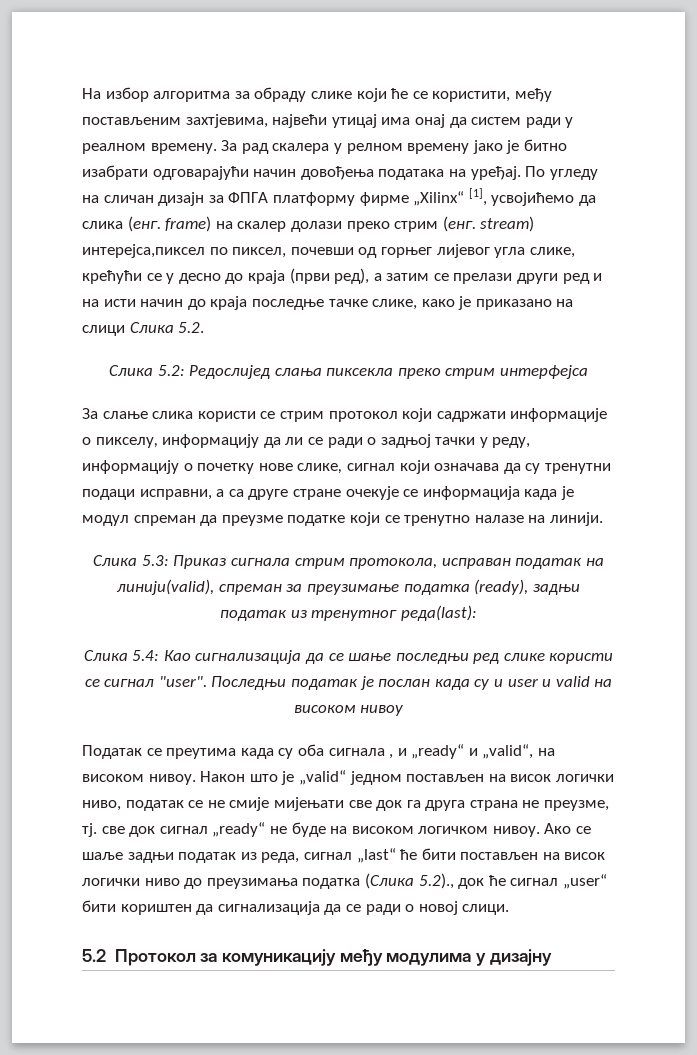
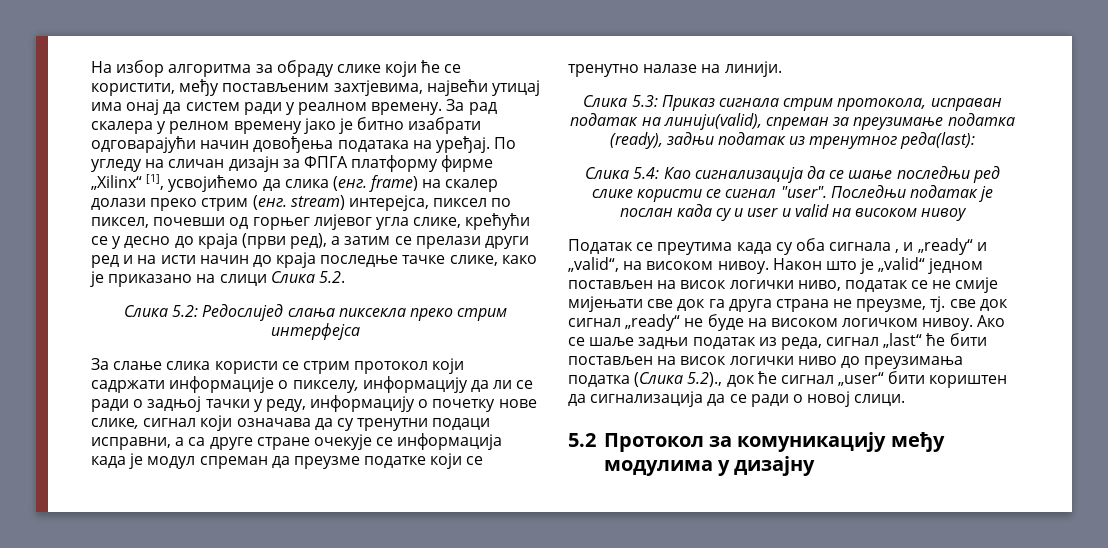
[82,244,205,258] интерејса,пиксел -> [348,195,488,211] интерејса, пиксел

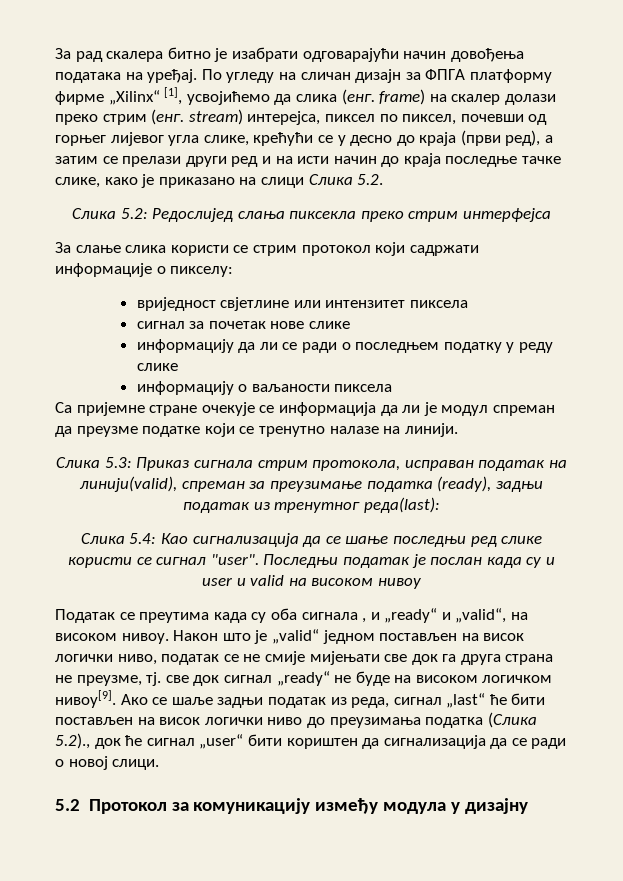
[91,60,462,77] [91,79,540,96] [91,99,497,115] [91,117,405,134] На избор алгоритма за обраду слике који ће се користити, међу постављеним захтјевима, највећи утицај има онај да систем ради у реалном времену. За рад скалера у релном времену јако је битно -> [55,47,228,62] За рад скалера битно је
[292,380,359,393] пикселу, -> [170,266,234,277] [136,297,468,311] [136,321,350,329] пикселу: // вриједност свјетлине или интензитет пиксела // сигнал за почетак нове слике //
[147,395,537,412] [91,415,491,431] [91,437,253,450] задњој тачки у реду, информацију о почетку нове слике, сигнал који означава да су тренутни подаци исправни, а са друге -> [355,342,553,353] [136,363,178,371] [136,381,393,395] [55,402,145,416] последњем податку у реду слике // информацију о ваљаности пиксела // Са пријемне
[91,456,126,468] када -> [380,405,421,416] да ли
[922,318,974,331] нивоу. -> [55,690,116,708] нивоу[9].
[890,432,945,452] [603,460,713,476] међу модулима -> [315,798,447,814] између модула

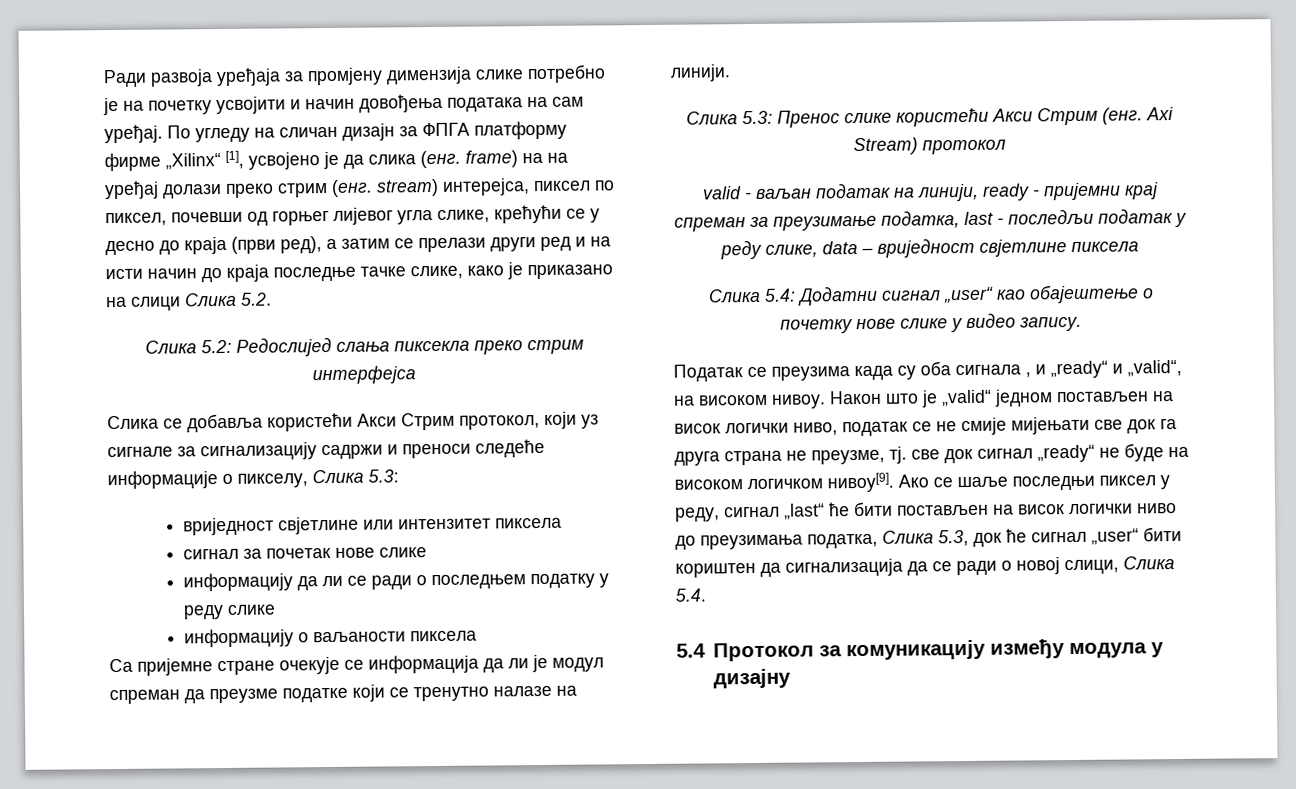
[55,47,399,62] За рад скалера битно је изабрати одговарајући -> [103,64,606,88] [103,96,301,116] Ради развоја уређаја за промјену димензија слике потребно је на почетку усвојити и
(143, 76) none -> [552,96,584,107] сам
[186,91,270,105] усвојићемо -> [248,151,339,170] усвојено је
[451,94,501,105] скалер -> [547,152,568,163] [104,180,159,200] на уређај
[55,242,479,256] [55,263,234,277] За слање слика користи се стрим протокол који садржати информације о пикселу: -> [107,411,599,433] [107,438,545,461] [107,469,399,490] Слика се добавља користећи Акси Стрим протокол, који уз сигнале за сигнализацију садржи и преноси следеће информације о пикселу, Слика 5.3:
[136,457,567,471] [79,476,543,492] [183,497,440,513] [80,533,543,547] [68,554,555,568] [202,575,421,589] Приказ сигнала стрим протокола, исправан податак на линији(valid), спреман за преузимање податка (ready), задњи податак из тренутног реда(last): // Слика 5.4: Као сигнализација да се шање последњи ред слике користи се сигнал "user". Последњи податак је послан када су и user и valid на високом нивоу -> [776,107,1174,128] [852,137,1006,156] [702,182,1159,202] [674,209,1187,232] [720,238,1139,260] [708,284,1154,306] [780,313,1082,334] Пренос слике користећи Акси Стрим (енг. Axi Stream) протокол // valid - ваљан податак на линији, ready - пријемни крај спреман за преузимање податка, last - последљи податак у реду слике, data – вриједност свјетлине пиксела // Слика 5.4: Додатни сигнал „user“ као обајештење о почетку нове слике у видео запису.
[139,612,210,623] преутима -> [771,366,850,381] преузима
[217,697,390,708] задњи податак из реда, -> [1012,475,1170,491] [675,507,720,522] последњи пиксел у реду,
[425,712,537,728] [55,733,90,749] податка (Слика 5.2)., -> [807,529,969,549] податка, Слика 5.3,
[112,759,160,770] [55,799,80,811] слици. // 5.2 -> [1064,556,1175,575] [675,588,706,602] [676,643,706,658] слици, Слика 5.4. // 5.4

